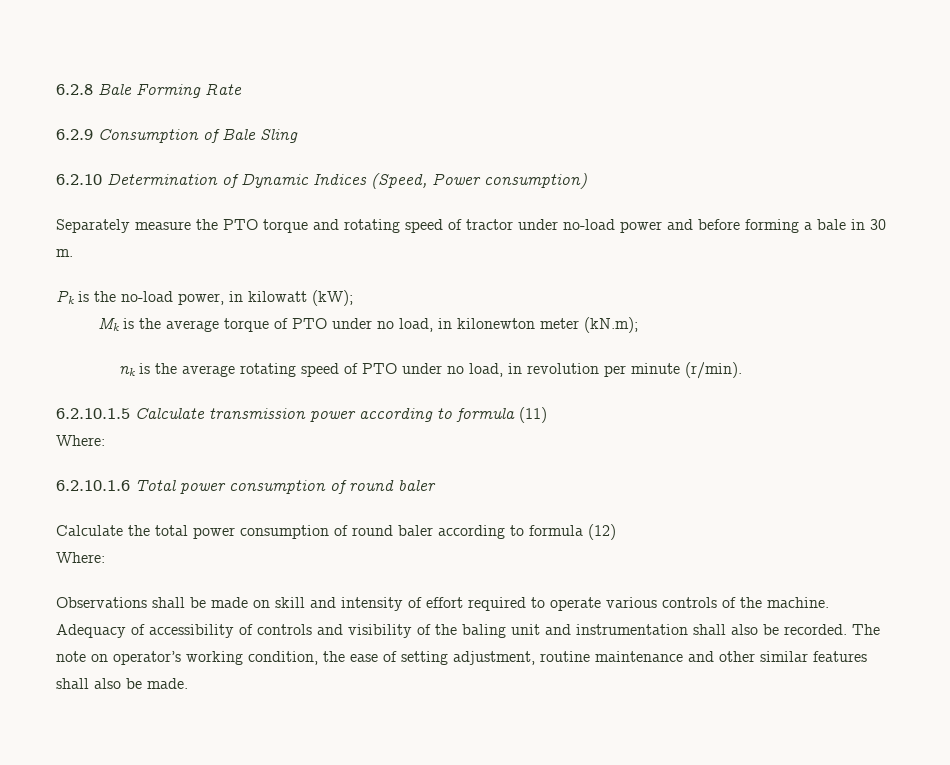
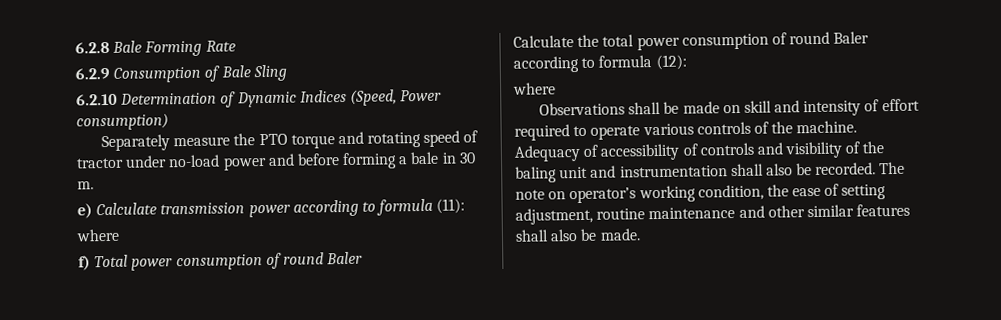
[56,290,353,306] [98,317,639,333] [119,362,743,379] [56,408,130,419] Pk is the no-load power, in kilowatt (kW); // Mk is the average torque of PTO under no load, in kilonewton meter (kN.m); // nk is the average rotating speed of PTO under no load, in revolution per minute (r/min). // 6.2.10.1.5 -> [77,203,93,219] e)
[519,407,547,423] [56,435,105,446] [56,480,130,491] (11) // Where: // 6.2.10.1.6 -> [436,198,466,214] [76,228,119,242] [78,255,91,271] (11): // where // f)
[398,480,436,491] baler -> [326,251,364,265] Baler
[398,524,616,540] [56,552,105,563] baler according to formula (12) // Where: -> [833,31,870,44] [513,54,687,73] [513,82,556,95] Baler according to formula (12): // where

